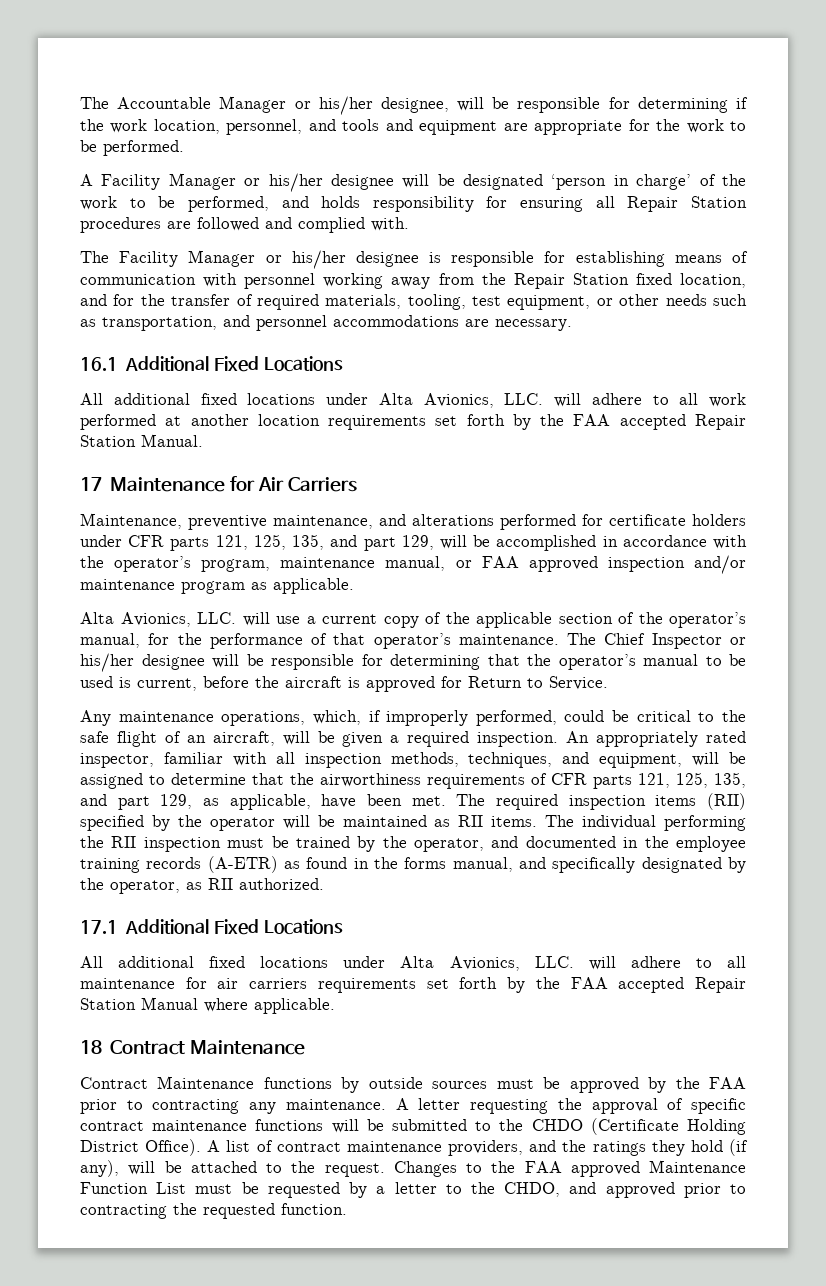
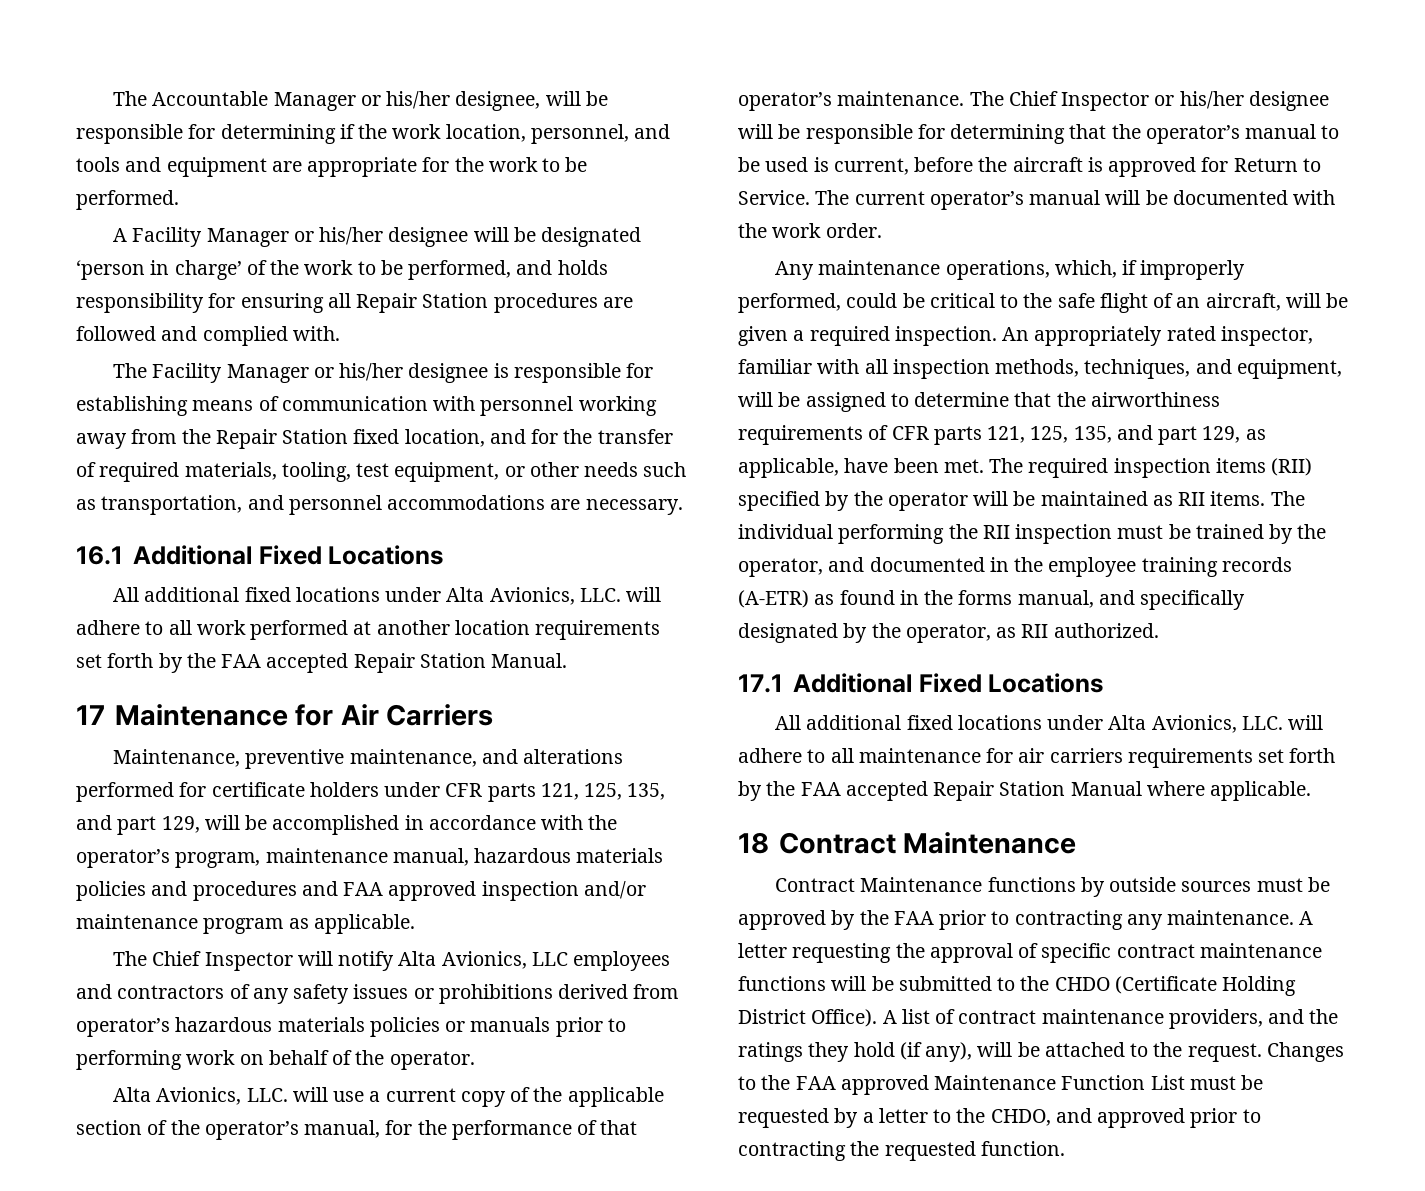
[455,560,472,568] or -> [474,848,664,863] [76,881,338,901] hazardous materials policies and procedures and
(354, 586) none -> [113,951,671,971] [76,984,679,1004] [76,1017,626,1037] [76,1050,475,1070] // The Chief Inspector will notify Alta Avionics, LLC employees and contractors of any safety issues or prohibitions derived from operator’s hazardous materials policies or manuals prior to performing work on behalf of the operator.
(608, 683) none -> [815,190,1336,210] [738,223,882,238] The current operator’s manual will be documented with the work order.

